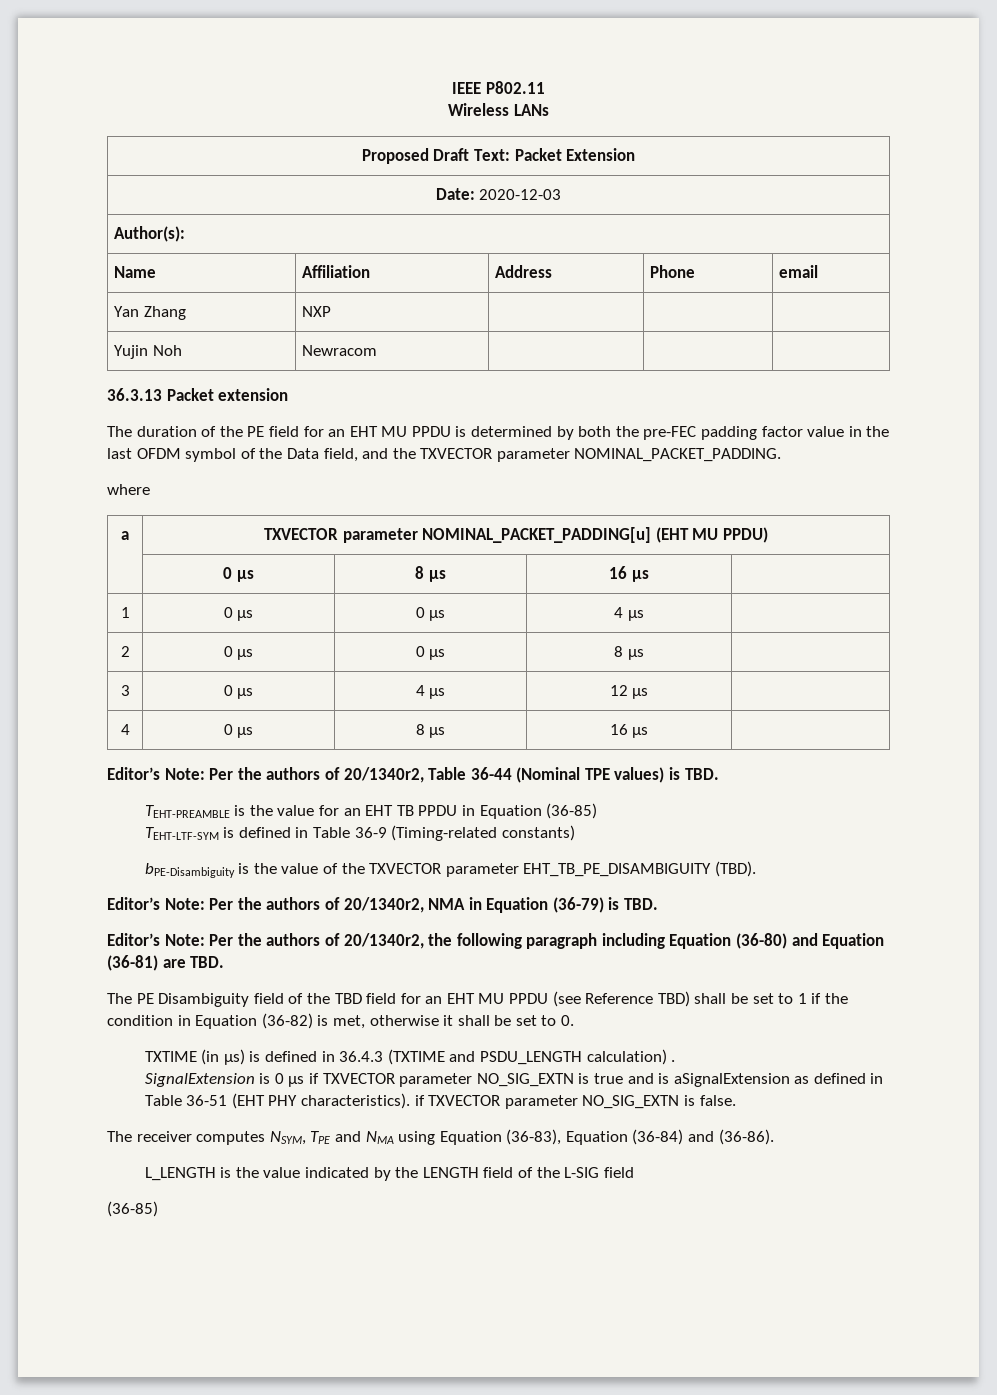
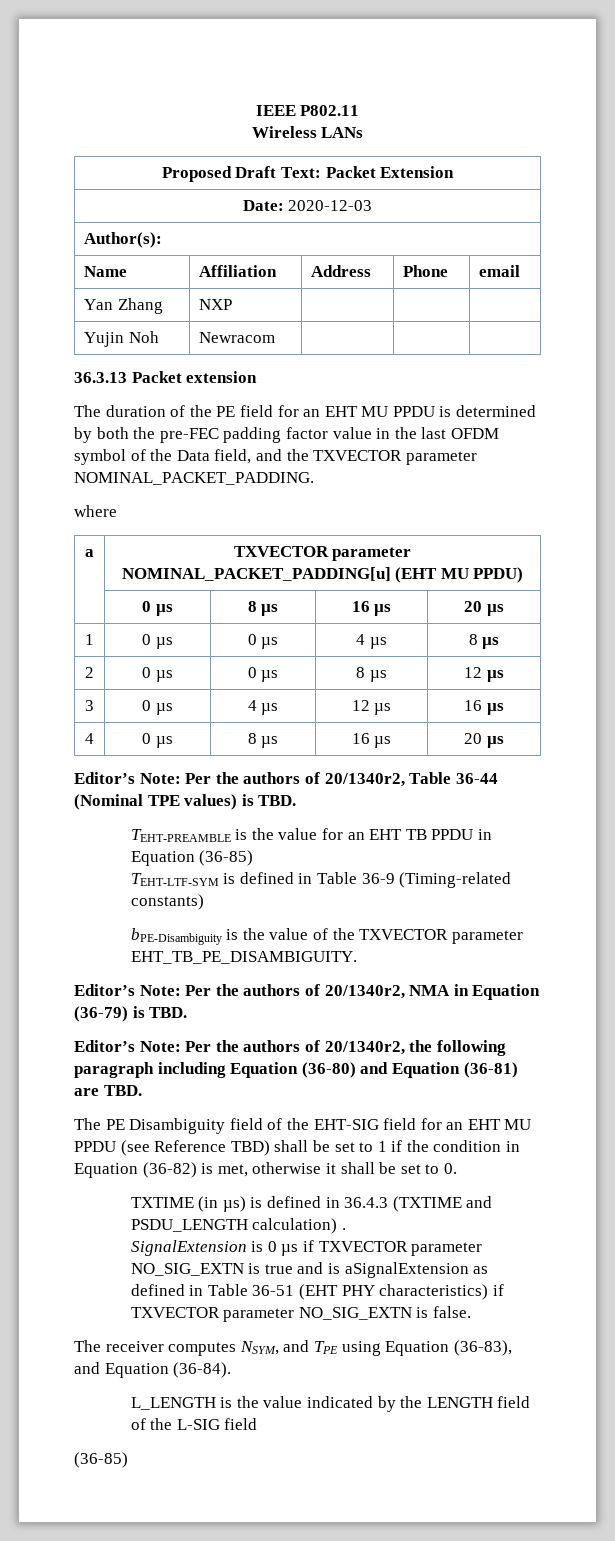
(649, 576) none -> [464,601,504,616] 20 µs
(644, 615) none -> [468,634,500,649] 8 µs
(644, 654) none -> [464,667,504,682] 12 µs
(649, 693) none -> [464,700,504,715] 16 µs
(649, 732) none -> [464,733,504,748] 20 µs
[523,861,756,877] EHT_TB_PE_DISAMBIGUITY (TBD). -> [130,951,357,964] EHT_TB_PE_DISAMBIGUITY.
[334,993,362,1004] TBD -> [313,1119,379,1130] EHT-SIG
[300,1093,410,1109] characteristics). -> [379,1284,489,1300] characteristics)
[310,1129,774,1145] TPE and NMA using Equation (36-83), Equation (36-84) and (36-86). -> [283,1340,512,1356] [74,1362,232,1378] and TPE using Equation (36-83), and Equation (36-84).

